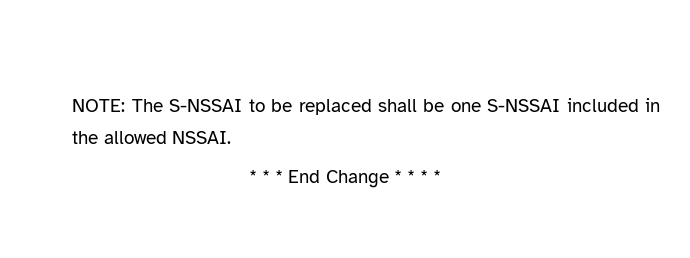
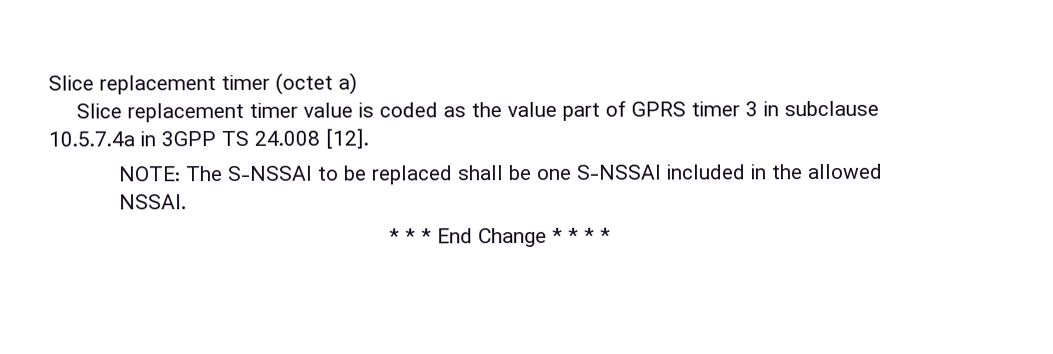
(72, 105) none -> [48,72,357,95] [76,100,880,123] [48,128,369,149] Slice replacement timer (octet a) // Slice replacement timer value is coded as the value part of GPRS timer 3 in subclause 10.5.7.4a in 3GPP TS 24.008 [12]. //

